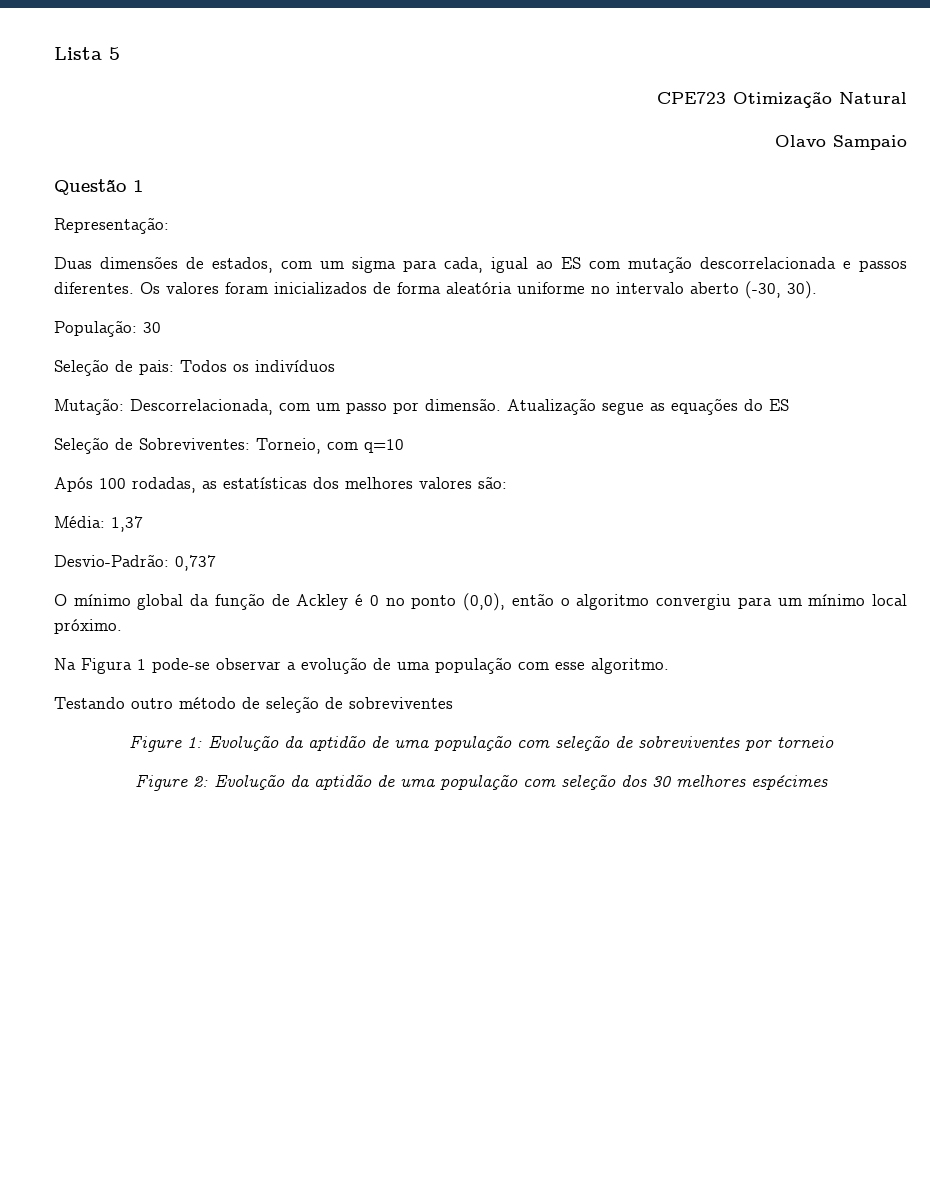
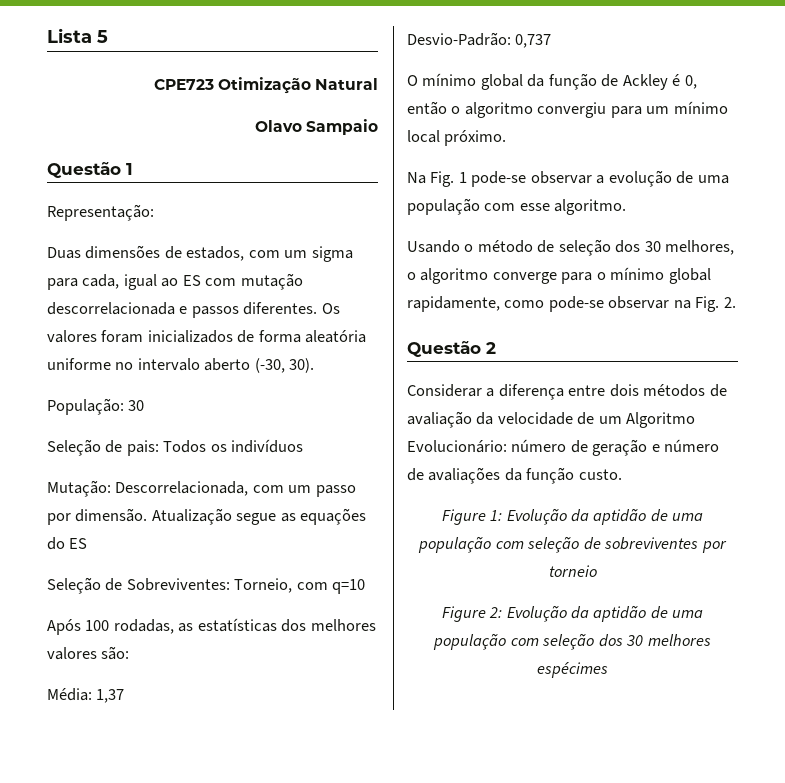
[369,593,506,611] 0 no ponto (0,0), -> [684,75,697,89] 0,
[81,658,132,674] Figura -> [430,171,455,187] Fig.
[54,697,173,709] Testando outro -> [407,240,474,253] Usando o
[325,697,453,709] de sobreviventes -> [615,240,735,255] [407,267,711,284] [407,296,736,312] [407,341,496,357] [407,384,727,400] [407,411,696,428] [407,439,720,456] [407,467,622,484] dos 30 melhores, o algoritmo converge para o mínimo global rapidamente, como pode-se observar na Fig. 2. // Questão 2 // Considerar a diferença entre dois métodos de avaliação da velocidade de um Algoritmo Evolucionário: número de geração e número de avaliações da função custo.

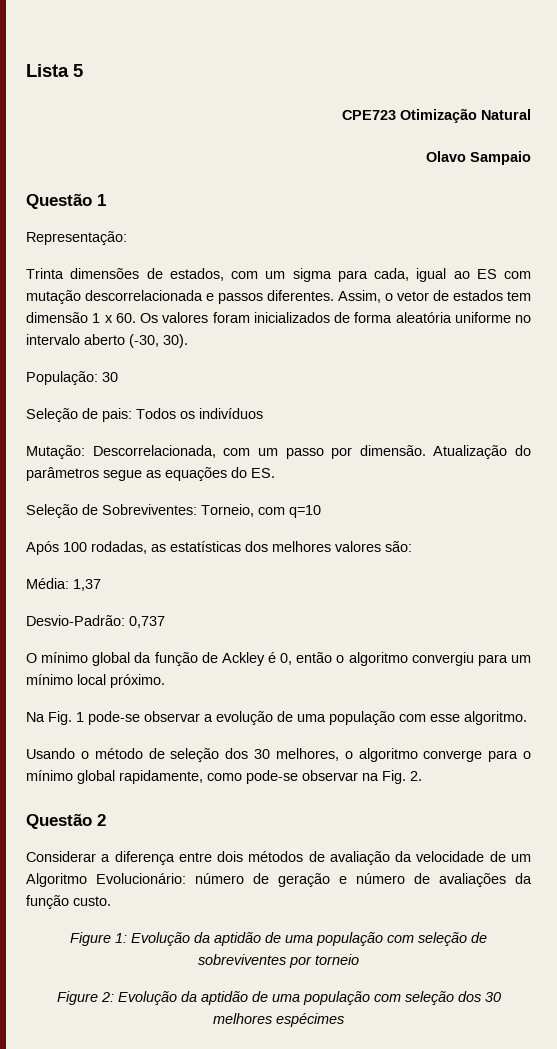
[47,247,81,259] Duas -> [26,268,64,279] Trinta
(318, 308) none -> [338,290,531,303] [26,312,136,323] Assim, o vetor de estados tem dimensão 1 x 60.
(232, 516) none -> [515,445,531,456] [26,467,99,481] do parâmetros
[69,538,88,549] ES -> [251,468,275,478] ES.

